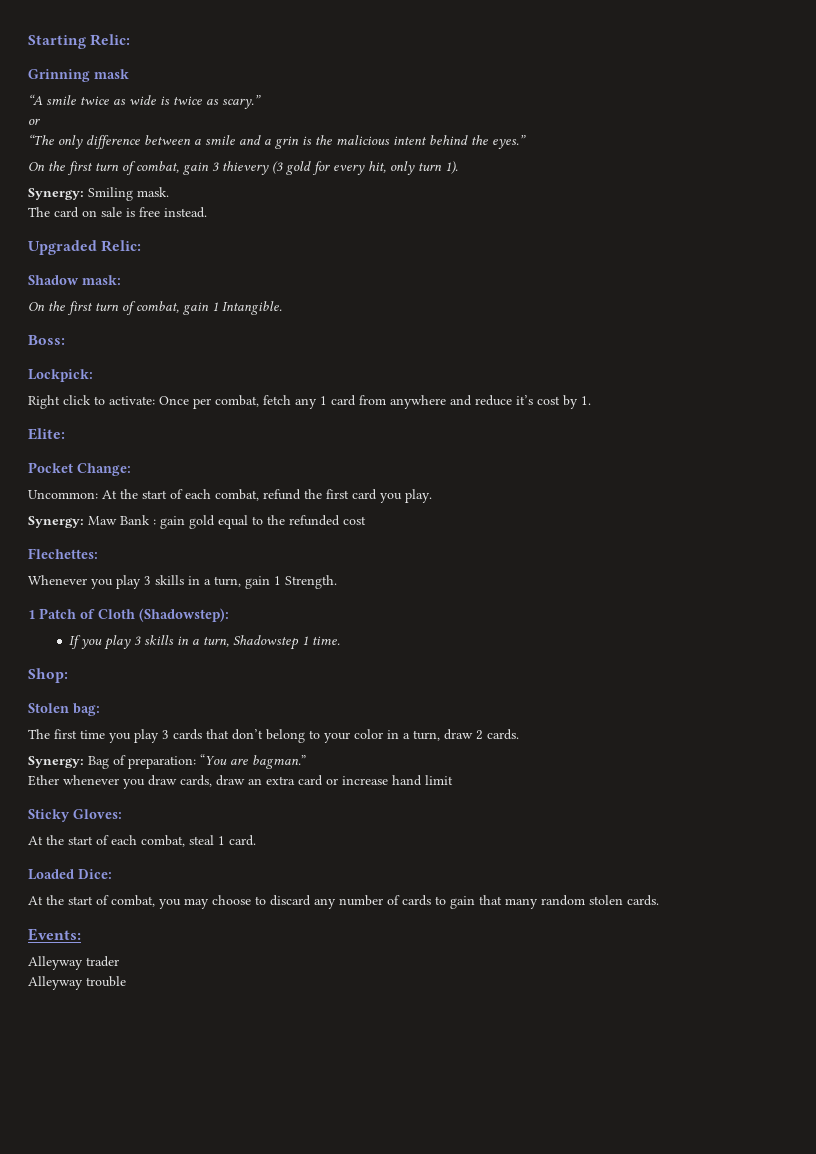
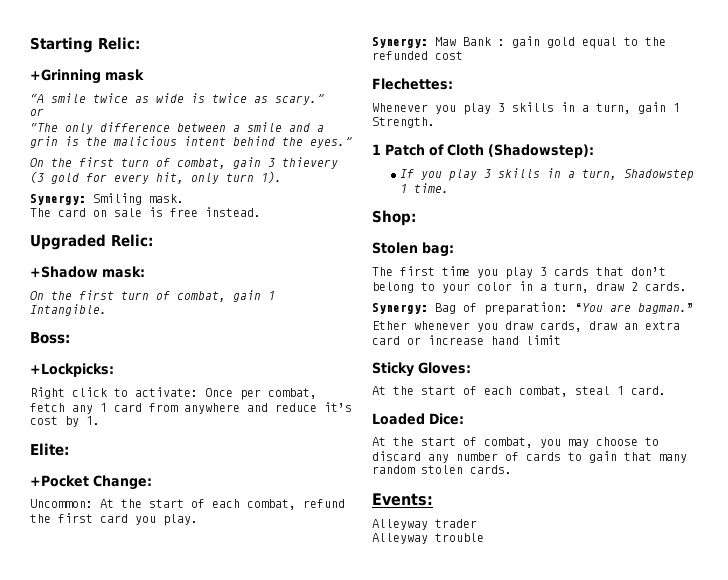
[28,69,90,82] Grinning -> [30,69,101,84] +Grinning
[28,275,79,285] Shadow -> [30,266,98,278] +Shadow
[28,369,93,382] Lockpick: -> [30,363,114,377] +Lockpicks:
[28,462,73,473] Pocket -> [30,475,89,487] +Pocket

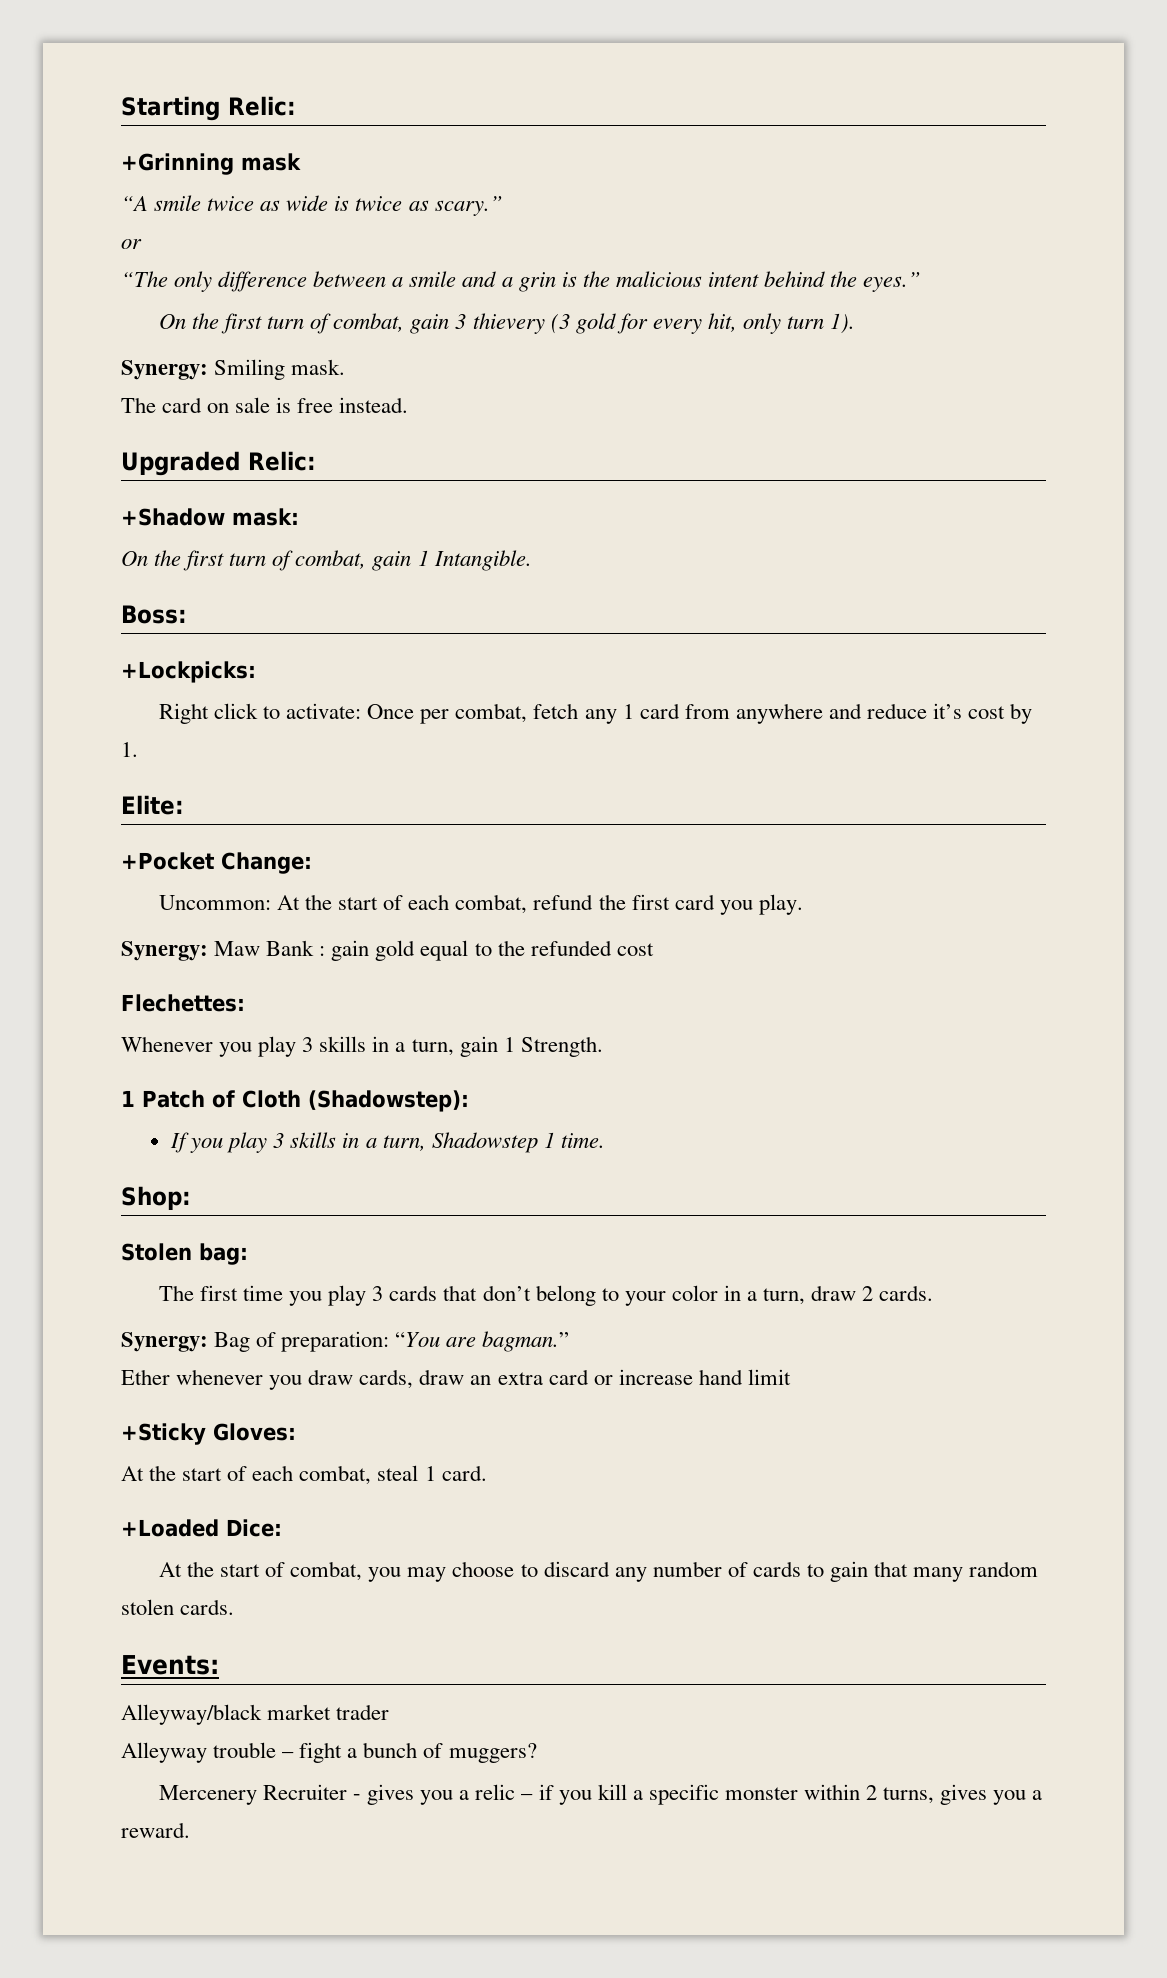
[372,362,414,377] Sticky -> [121,1423,206,1445] +Sticky
[372,413,425,425] Loaded -> [121,1519,219,1537] +Loaded
[372,519,428,530] Alleyway -> [121,1704,332,1725] Alleyway/black market
(484, 537) none -> [282,1742,537,1763] [158,1784,1043,1805] [121,1822,190,1838] – fight a bunch of muggers? // Mercenery Recruiter - gives you a relic – if you kill a specific monster within 2 turns, gives you a reward.

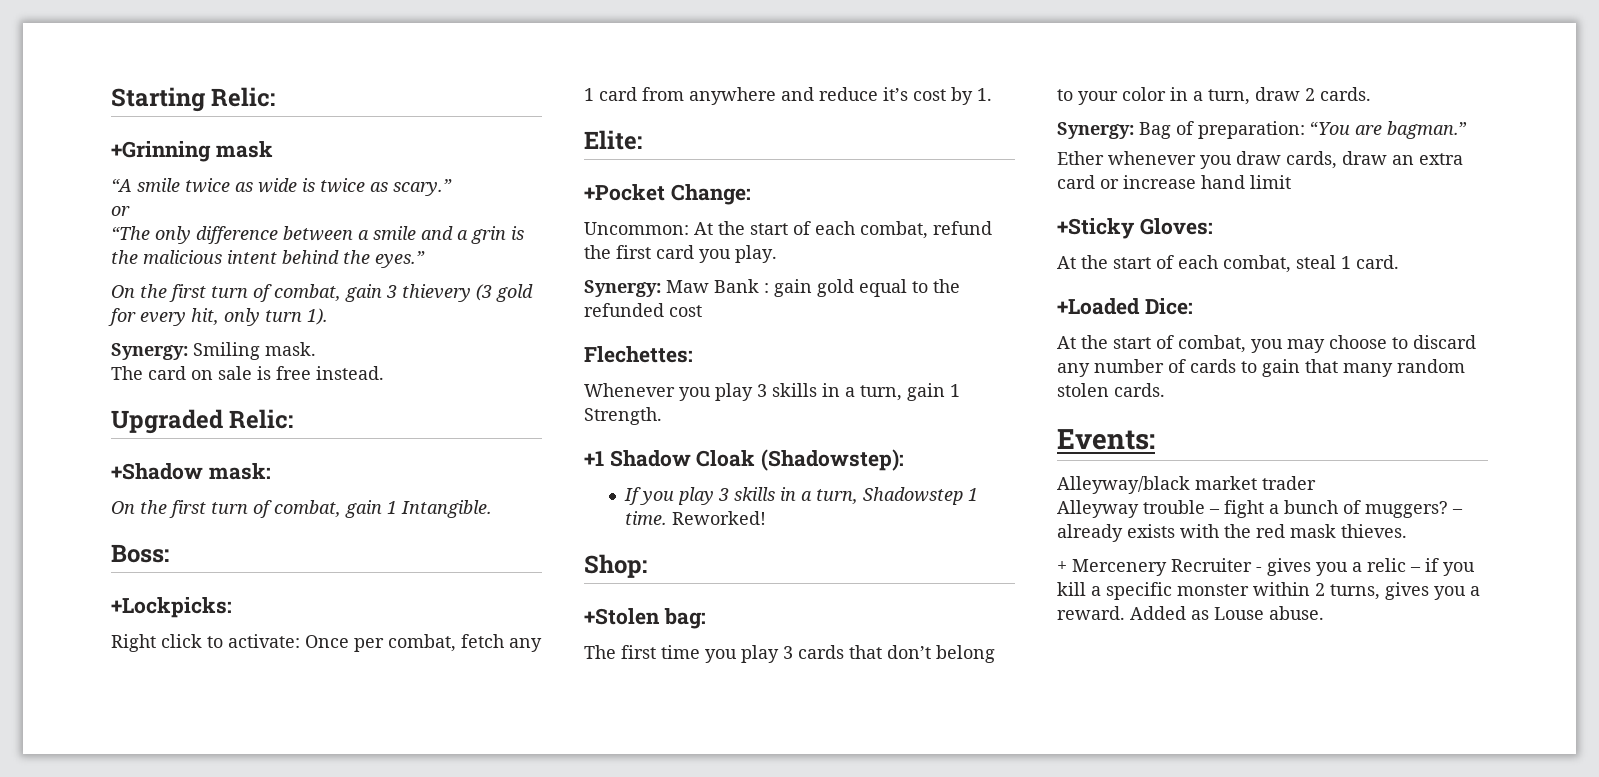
[121,1090,301,1108] 1 Patch of Cloth -> [584,450,756,467] +1 Shadow Cloak
(605, 1140) none -> [672,511,767,525] Reworked!
[121,1243,192,1261] Stolen -> [584,608,660,625] +Stolen
(537, 1753) // -> [1452,509,1463,514] [1057,524,1407,542] [1057,561,1067,572] – already exists with the red mask thieves. // +
(190, 1830) none -> [1130,606,1324,620] Added as Louse abuse.

